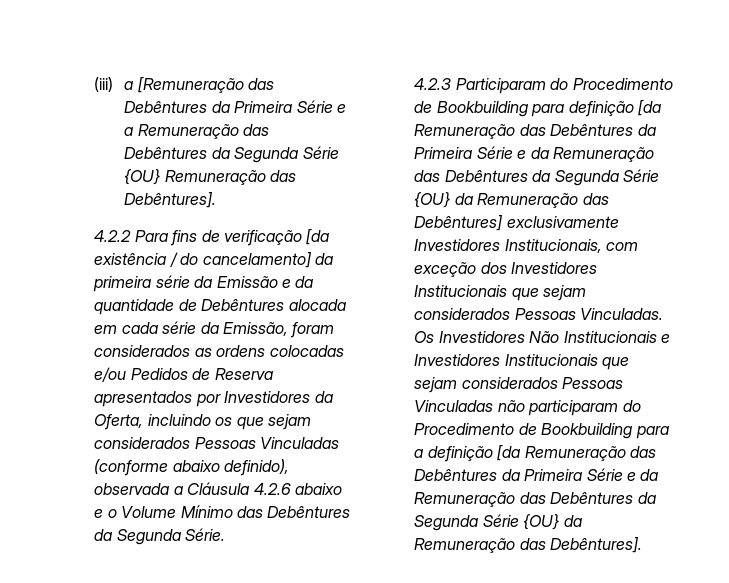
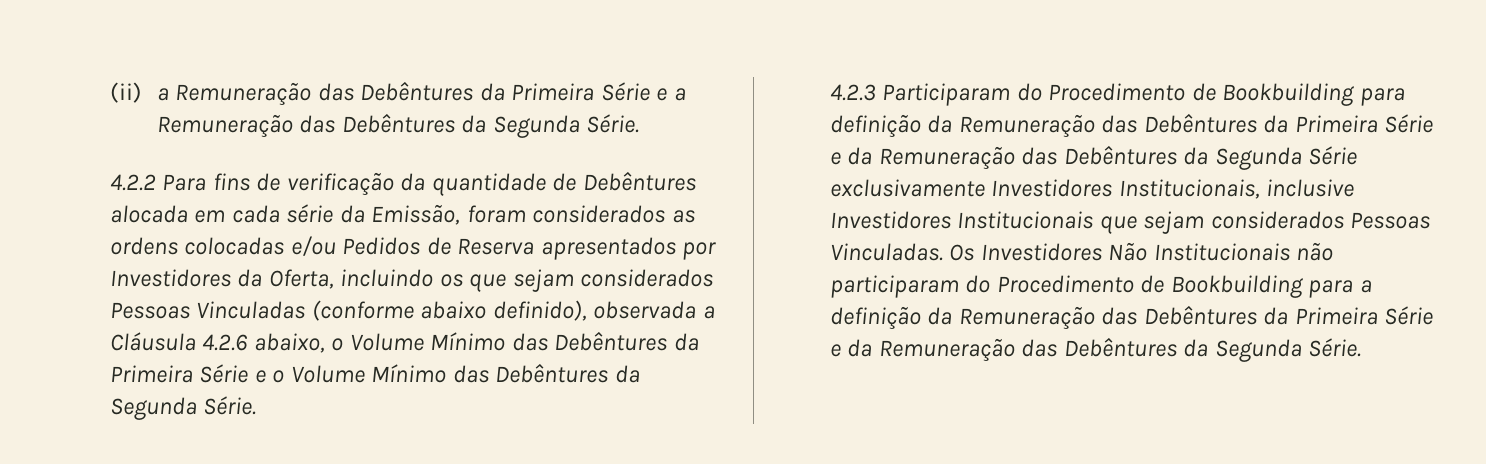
[94,77,244,93] (iii) a [Remuneração -> [109,82,312,106] (ii) a Remuneração
[302,146,339,159] [124,169,297,185] [124,192,217,208] Série {OU} Remuneração das Debêntures]. -> [586,114,640,133] Série.
[306,229,330,245] [94,252,334,268] [93,275,292,292] [da existência / do cancelamento] da primeira série da Emissão e -> (394, 184) none
[295,483,343,495] abaixo -> [253,331,699,353] [109,364,249,383] abaixo, o Volume Mínimo das Debêntures da Primeira Série
[638,100,662,116] [da -> [927,115,953,133] da
[414,192,609,208] [414,215,619,231] [414,239,639,253] [414,262,507,277] {OU} da Remuneração das Debêntures] exclusivamente Investidores Institucionais, com exceção dos -> [829,179,1355,199] exclusivamente Investidores Institucionais, inclusive
[661,334,671,343] [414,354,630,370] [414,377,624,393] [414,400,494,412] e Investidores Institucionais que sejam considerados Pessoas Vinculadas -> (1290, 252) none
[497,445,521,461] [da -> [927,307,953,325] da
[482,514,582,530] [414,537,643,553] Série {OU} da Remuneração das Debêntures]. -> [1308,338,1362,357] Série.

